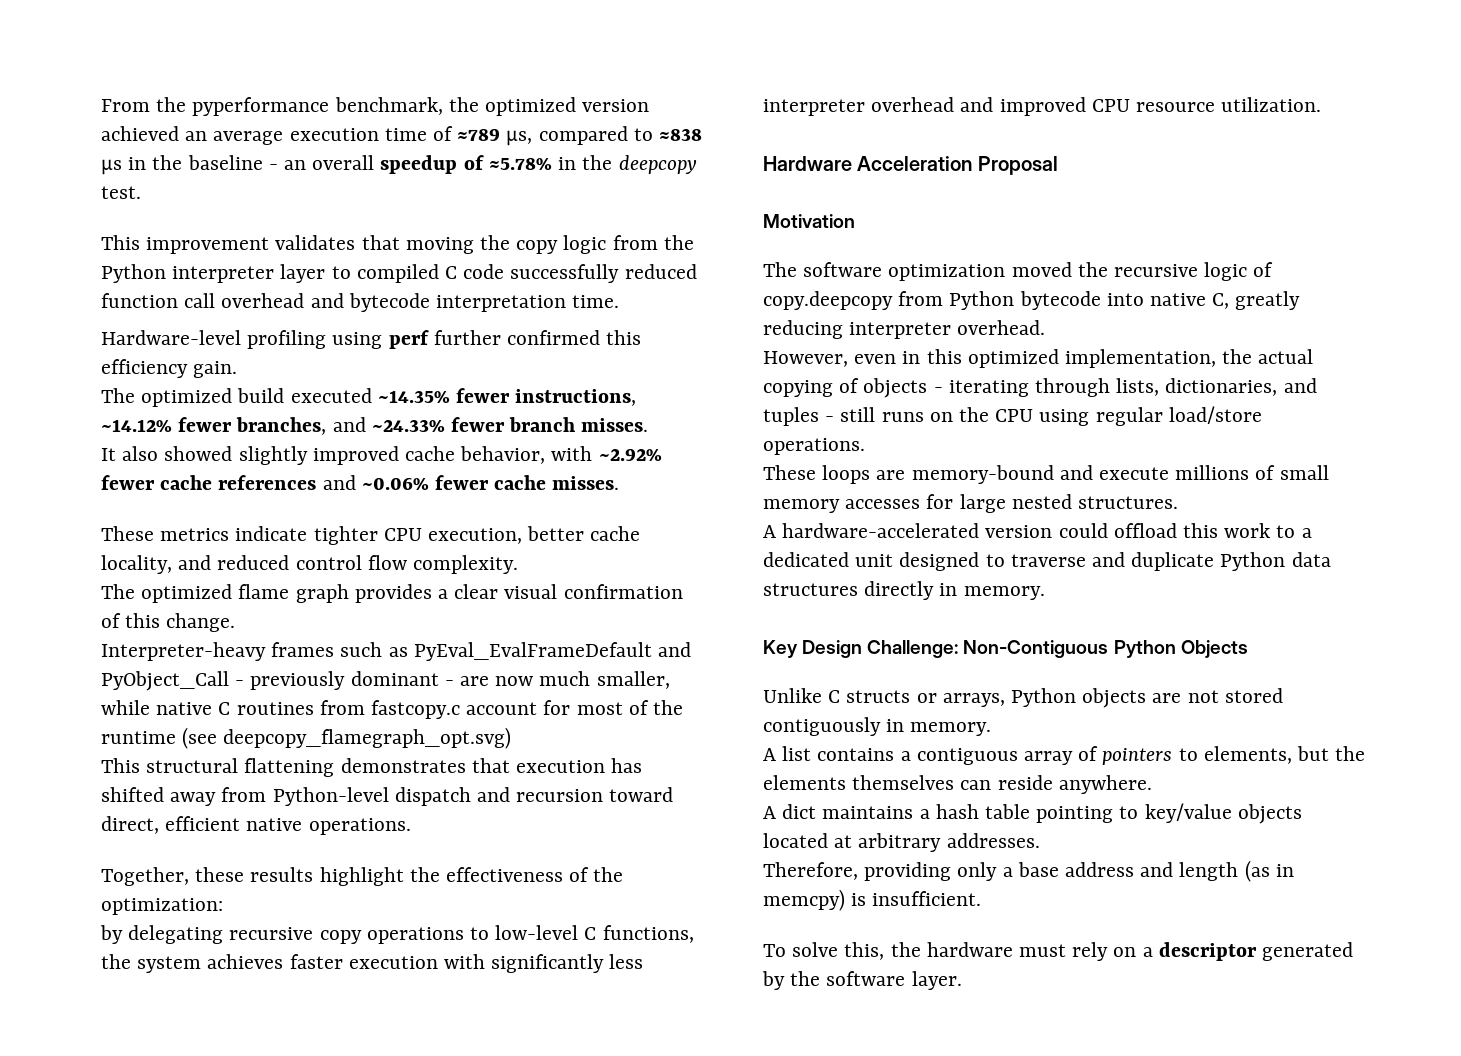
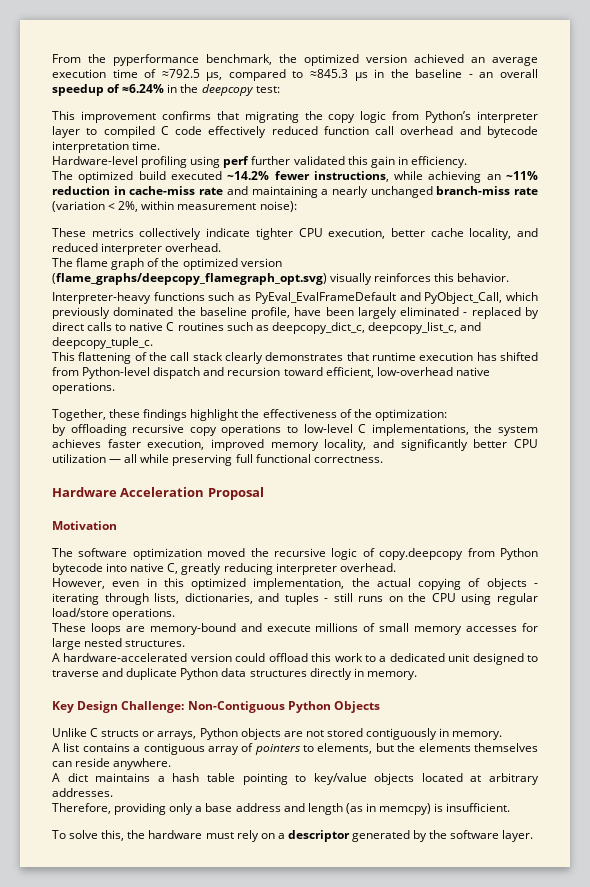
[457,128,501,141] ≈789 -> [161,69,200,78] ≈792.5
[659,128,703,141] ≈838 -> [309,69,348,78] ≈845.3
[488,157,552,170] ≈5.78% -> [122,84,165,93] ≈6.24%
[101,186,141,199] test. -> [255,86,280,93] test:
[275,235,474,254] validates that moving -> [161,111,299,123] confirms that migrating
[663,235,694,250] [101,264,166,283] the Python -> [425,111,472,123] Python’s
[510,264,620,283] successfully -> [208,126,267,138] effectively
[507,330,642,345] [101,359,238,378] confirmed this efficiency gain. -> [293,156,467,168] validated this gain in efficiency.
[377,390,450,403] ~14.35% -> [227,171,270,180] ~14.2%
[101,417,649,435] [101,446,662,465] [101,475,620,490] ~14.12% fewer branches, and ~24.33% fewer branch misses. // It also showed slightly improved cache behavior, with ~2.92% fewer cache references and ~0.06% fewer cache misses. -> [394,171,538,183] [52,186,538,198] [52,201,297,212] while achieving an ~11% reduction in cache-miss rate and maintaining a nearly unchanged branch-miss rate (variation < 2%, within measurement noise):
(230, 534) none -> [139,228,202,240] collectively
[295,555,519,574] [101,584,233,603] control flow complexity. // The optimized -> [101,243,222,255] [52,258,73,267] interpreter overhead. // The
[354,584,683,603] [101,613,236,632] provides a clear visual confirmation of this change. -> [147,258,282,270] [52,273,510,285] of the optimized version (flame_graphs/deepcopy_flamegraph_opt.svg) visually reinforces this behavior.
[271,642,335,657] frames -> [153,292,205,301] functions
[101,671,670,691] [101,700,684,719] [101,727,512,749] [101,758,335,777] PyObject_Call - previously dominant - are now much smaller, while native C routines from fastcopy.c account for most of the runtime (see deepcopy_flamegraph_opt.svg) // This structural flattening -> [424,292,538,304] [52,307,539,319] [52,322,482,334] [52,337,153,349] [52,352,263,364] PyObject_Call, which previously dominated the baseline profile, have been largely eliminated - replaced by direct calls to native C routines such as deepcopy_dict_c, deepcopy_list_c, and deepcopy_tuple_c. // This flattening of the call stack clearly
(510, 765) none -> [372,352,416,361] runtime
[170,792,217,806] away -> (538, 356) none
[101,816,241,834] direct, efficient -> [325,367,453,378] efficient, low-overhead
[250,867,314,882] results -> [143,409,188,421] findings
[128,925,224,944] delegating -> [70,424,127,436] offloading
[602,925,694,943] functions, -> [371,424,469,436] implementations,
[348,954,644,973] [763,97,1322,116] execution with significantly less interpreter overhead and improved CPU resource utilization. -> [147,439,538,451] [52,454,383,466] execution, improved memory locality, and significantly better CPU utilization — all while preserving full functional correctness.

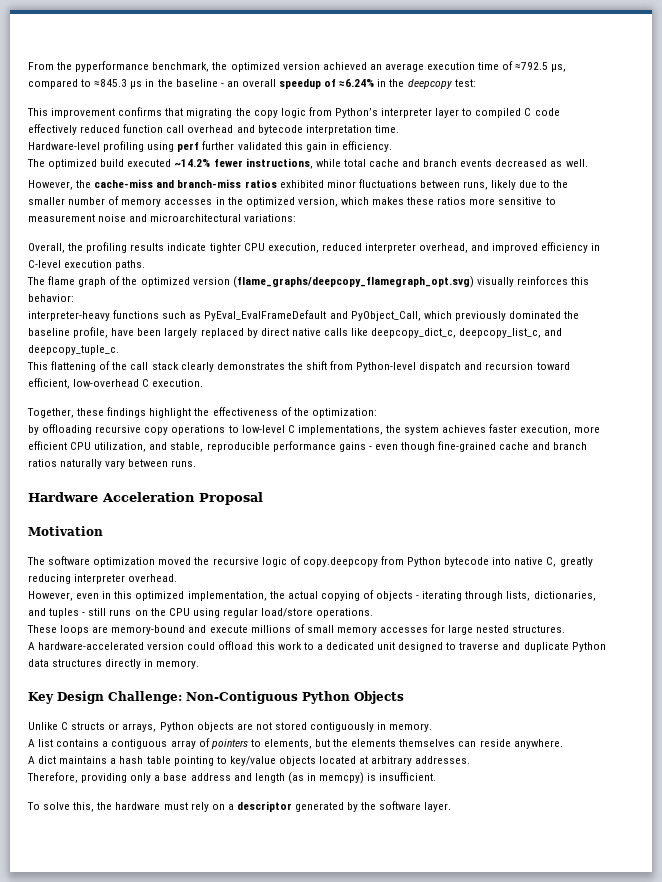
[428,171,538,183] [52,186,538,198] [52,201,297,212] [52,228,538,240] [52,243,222,255] achieving an ~11% reduction in cache-miss rate and maintaining a nearly unchanged branch-miss rate (variation < 2%, within measurement noise): // These metrics collectively indicate tighter CPU execution, better cache locality, and reduced interpreter overhead. -> [343,159,588,167] [28,179,569,190] [28,196,556,207] [28,214,297,222] [28,242,601,253] [28,260,146,270] total cache and branch events decreased as well. // However, the cache-miss and branch-miss ratios exhibited minor fluctuations between runs, likely due to the smaller number of memory accesses in the optimized version, which makes these ratios more sensitive to measurement noise and microarchitectural variations: // Overall, the profiling results indicate tighter CPU execution, reduced interpreter overhead, and improved efficiency in C-level execution paths.
[457,273,510,282] [52,292,151,304] behavior. // Interpreter-heavy -> [28,294,74,302] [28,311,110,321] behavior: // interpreter-heavy
[400,307,468,316] eliminated - -> (198, 333) none
[87,322,269,331] calls to native C routines such as -> [291,328,369,336] native calls like
[346,352,538,361] that runtime execution has shifted -> [287,361,327,370] the shift
[455,367,490,376] [52,382,115,394] native operations. -> [142,379,204,387] C execution.
[210,439,538,451] [52,454,383,466] improved memory locality, and significantly better CPU utilization — all while preserving full functional correctness. -> [574,426,601,433] [28,441,588,452] [28,459,197,469] more efficient CPU utilization, and stable, reproducible performance gains - even though fine-grained cache and branch ratios naturally vary between runs.

